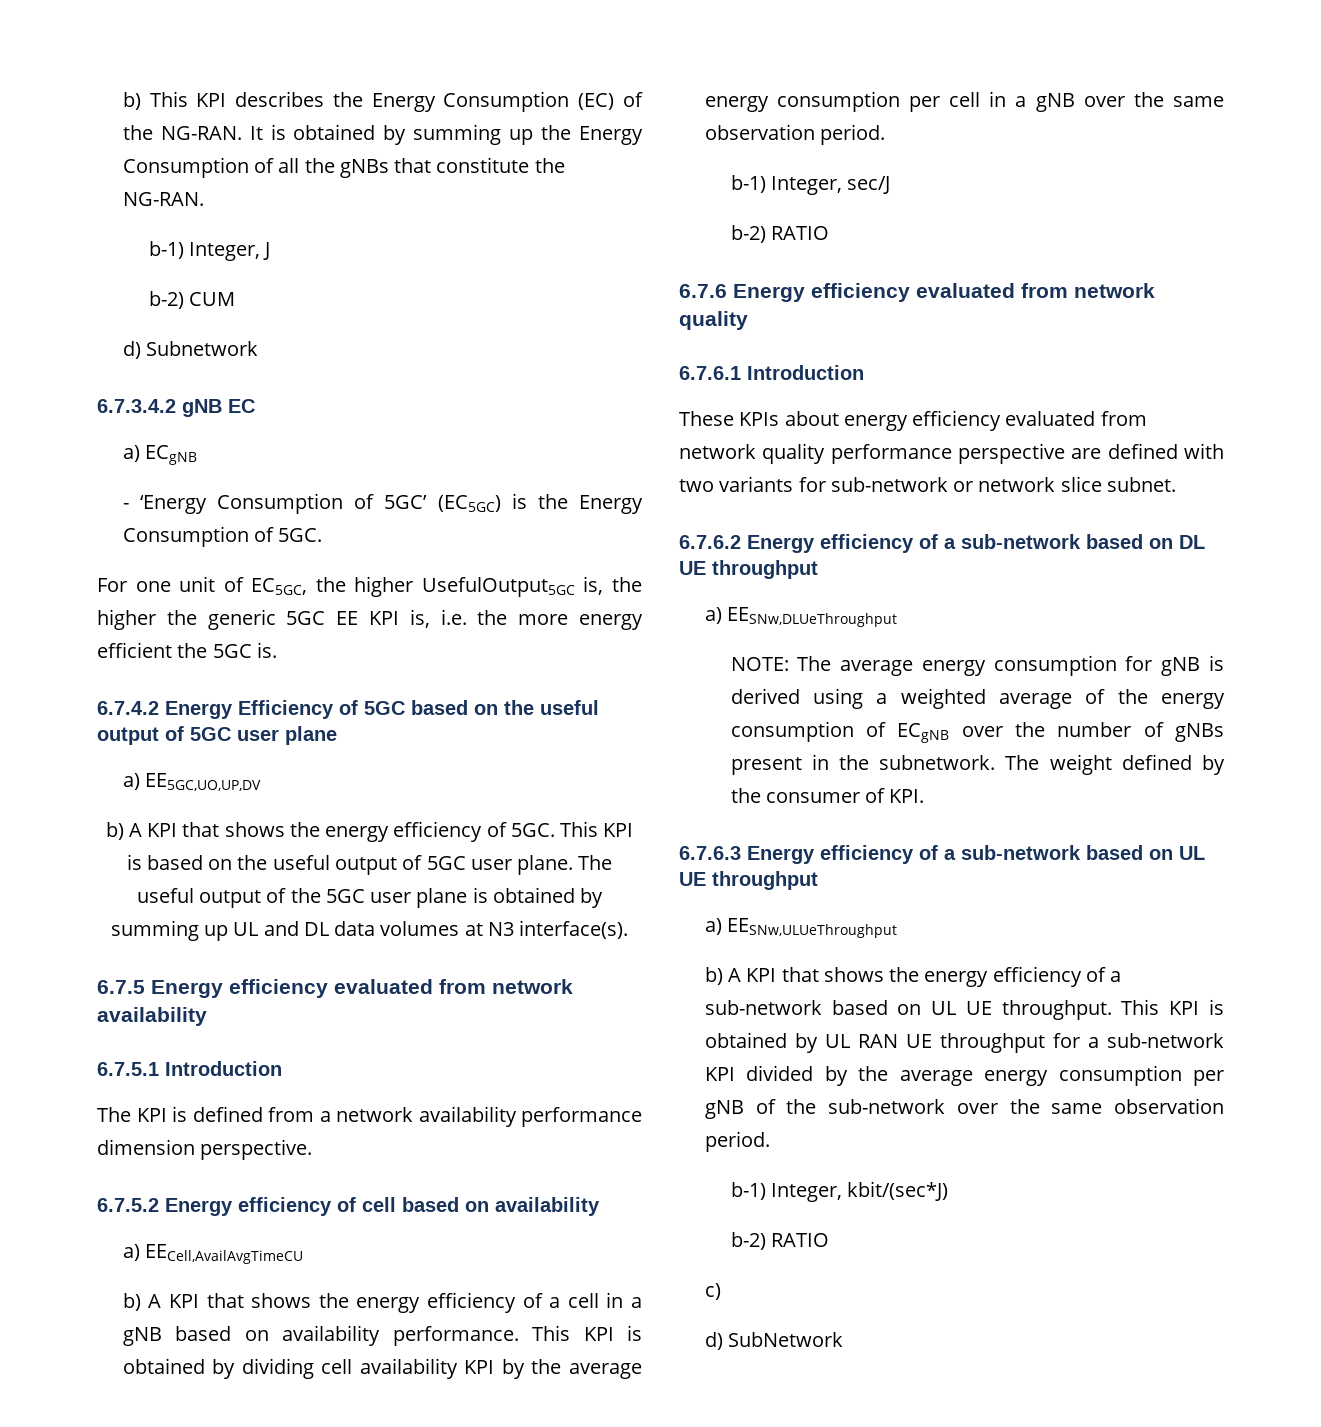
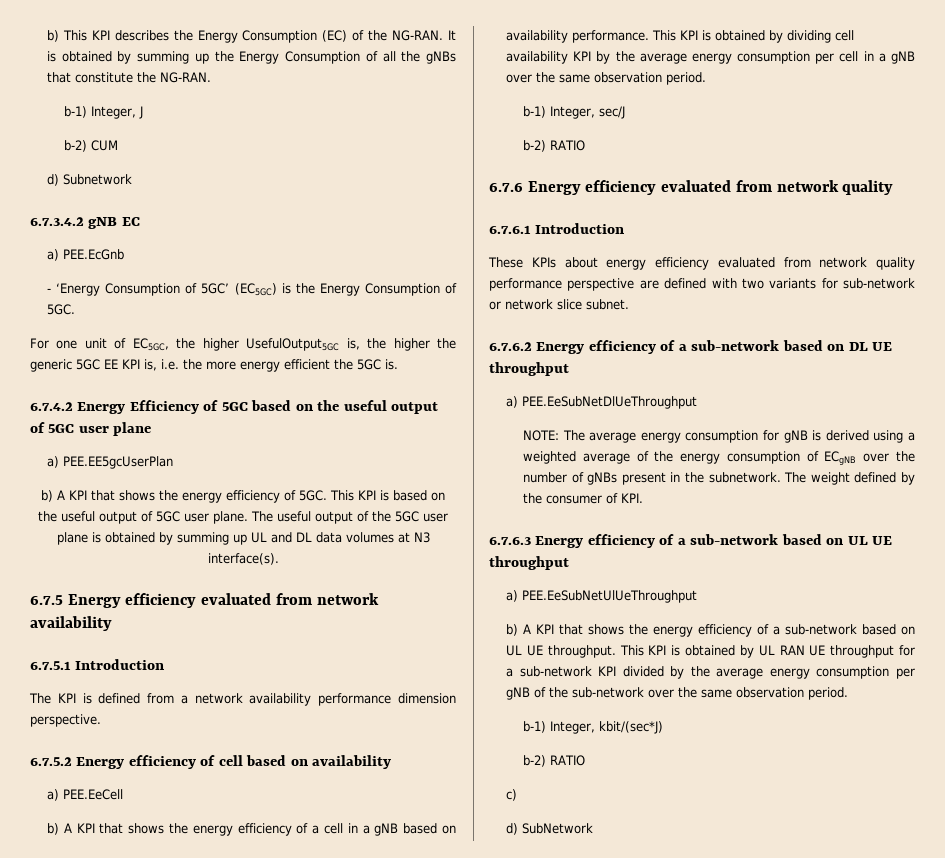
[145,445,198,465] ECgNB -> [62,249,124,260] PEE.EcGnb
[145,773,262,791] EE5GC,UO,UP,DV -> [62,456,173,469] PEE.EE5gcUserPlan
[145,1244,304,1264] EECell,AvailAvgTimeCU -> [62,789,123,800] PEE.EeCell
[727,607,898,627] EESNw,DLUeThroughput -> [521,396,697,409] PEE.EeSubNetDlUeThroughput
[727,918,898,938] EESNw,ULUeThroughput -> [521,590,697,603] PEE.EeSubNetUlUeThroughput

